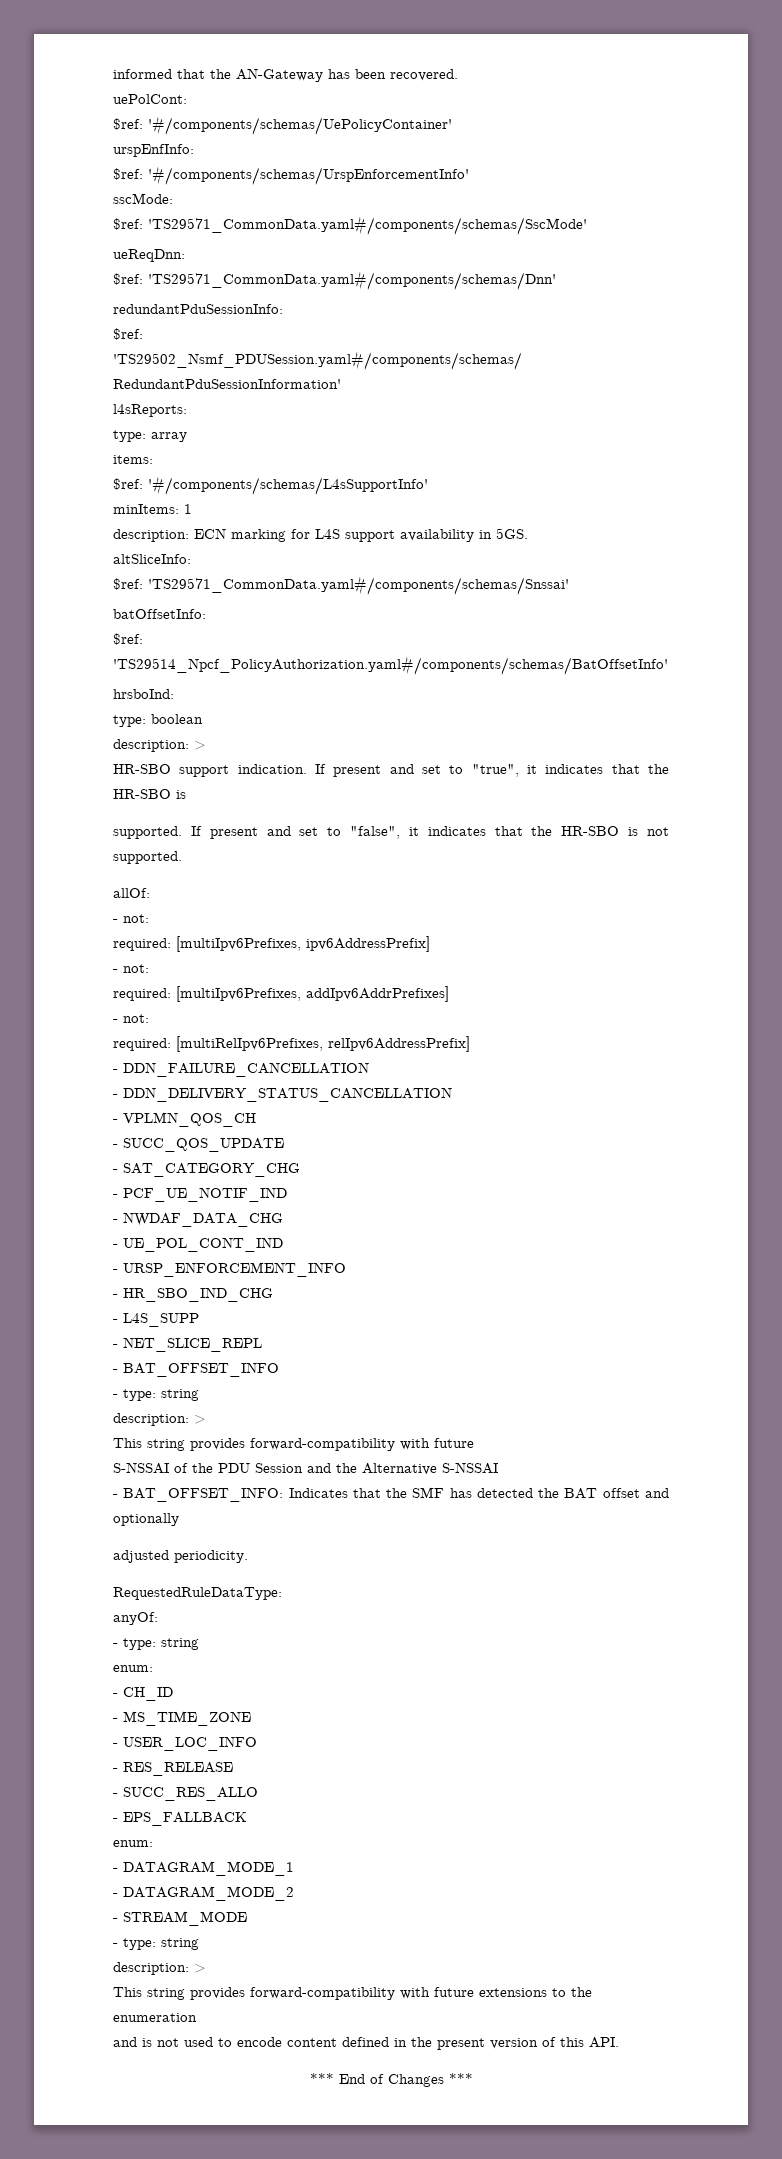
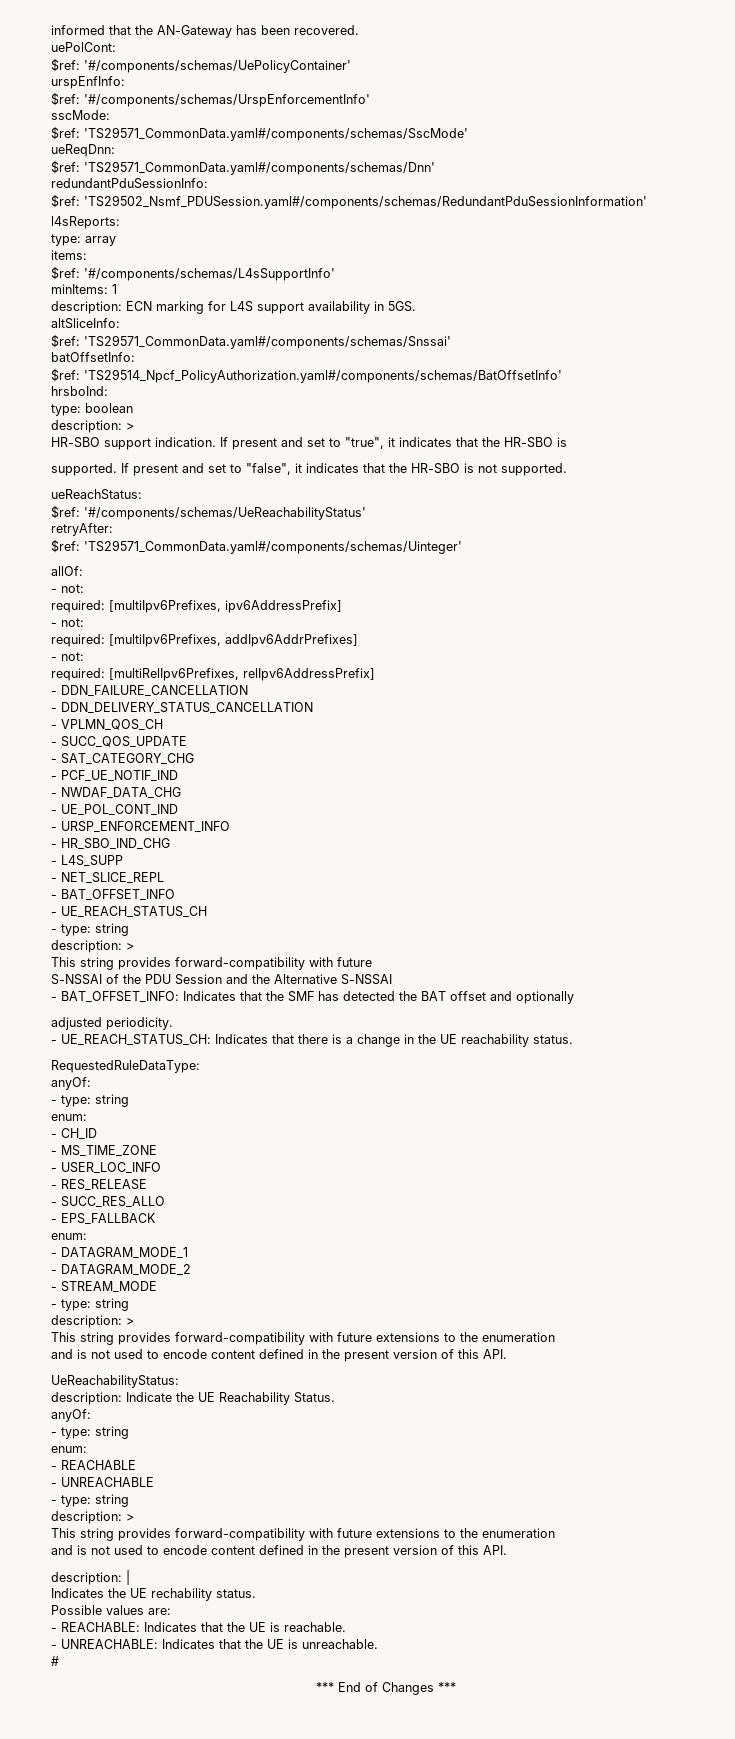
(182, 857) none -> [51,489,142,500] [51,505,366,520] [51,523,113,536] [51,539,462,554] // ueReachStatus: // $ref: '#/components/schemas/UeReachabilityStatus' // retryAfter: // $ref: 'TS29571_CommonData.yaml#/components/schemas/Uinteger'
(279, 1369) none -> [51,906,207,918] // - UE_REACH_STATUS_CH
(248, 1556) none -> [51,1034,573,1047] // - UE_REACH_STATUS_CH: Indicates that there is a change in the UE reachability status.
(619, 2042) none -> [51,1375,179,1388] [51,1392,335,1405] [51,1409,91,1422] [51,1426,129,1439] [51,1446,87,1453] [51,1460,136,1470] [51,1477,154,1487] [51,1494,129,1507] [51,1511,134,1524] [51,1528,555,1541] [51,1545,507,1558] [51,1570,130,1585] [51,1588,256,1601] [51,1605,171,1615] [51,1622,346,1632] [51,1639,378,1649] [51,1656,59,1666] // UeReachabilityStatus: // description: Indicate the UE Reachability Status. // anyOf: // - type: string // enum: // - REACHABLE // - UNREACHABLE // - type: string // description: > // This string provides forward-compatibility with future extensions to the enumeration // and is not used to encode content defined in the present version of this API. // description: | // Indicates the UE rechability status. // Possible values are: // - REACHABLE: Indicates that the UE is reachable. // - UNREACHABLE: Indicates that the UE is unreachable. // #

